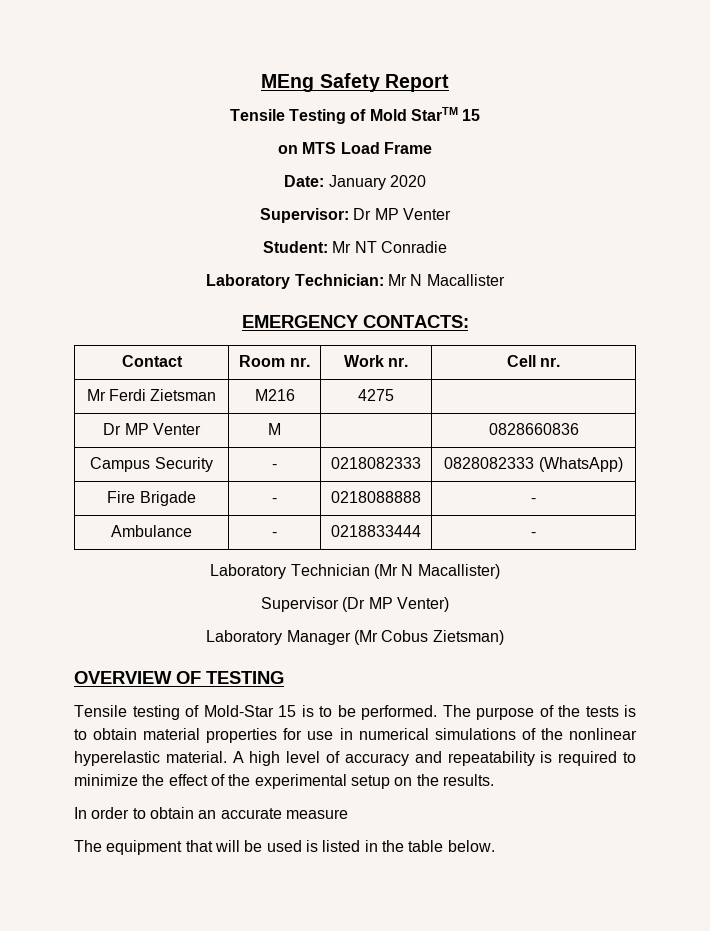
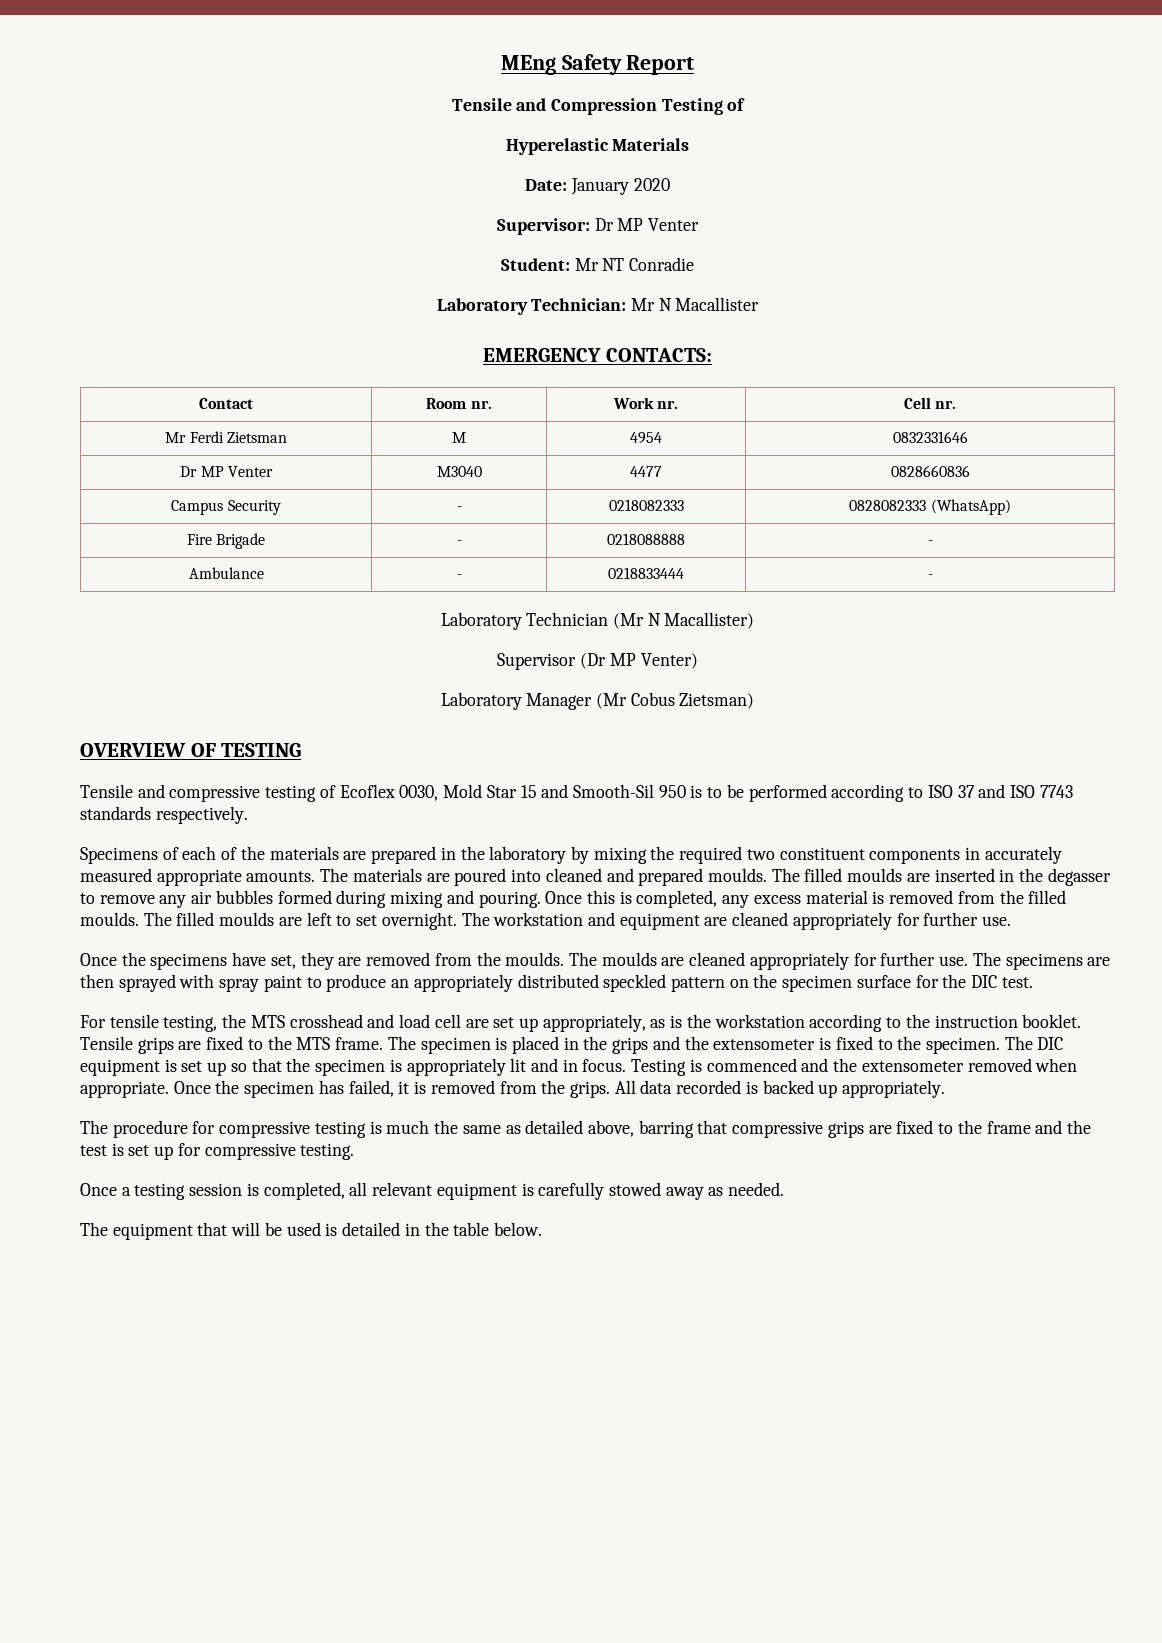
(285, 115) none -> [516,98,657,115] and Compression
[369,107,481,121] [278,142,432,154] Mold StarTM 15 // on MTS Load Frame -> [505,138,690,155] // Hyperelastic Materials
[254,389,295,401] [358,389,394,401] M216 | 4275 | -> [452,432,466,443] [630,432,662,444] [892,431,968,443] M | 4954 | 0832331646
[268,423,281,435] M | -> [436,466,482,477] [630,466,662,477] M3040 | 4477
[132,705,636,720] [74,728,637,743] [74,751,636,766] [74,774,494,789] [74,807,348,819] testing of Mold-Star 15 is to be performed. The purpose of the tests is to obtain material properties for use in numerical simulations of the nonlinear hyperelastic material. A high level of accuracy and repeatability is required to minimize the effect of the experimental setup on the results. // In order to obtain an accurate measure -> [137,784,1073,802] [80,806,248,824] [80,846,1062,864] [80,868,1111,886] [80,890,1067,908] [80,912,1012,930] [80,952,1111,970] [80,974,1033,992] [80,1014,1082,1032] [80,1036,1064,1054] [80,1058,1078,1076] [80,1080,946,1098] [80,1120,1091,1138] [80,1143,355,1160] [80,1182,785,1200] and compressive testing of Ecoflex 0030, Mold Star 15 and Smooth-Sil 950 is to be performed according to ISO 37 and ISO 7743 standards respectively. // Specimens of each of the materials are prepared in the laboratory by mixing the required two constituent components in accurately measured appropriate amounts. The materials are poured into cleaned and prepared moulds. The filled moulds are inserted in the degasser to remove any air bubbles formed during mixing and pouring. Once this is completed, any excess material is removed from the filled moulds. The filled moulds are left to set overnight. The workstation and equipment are cleaned appropriately for further use. // Once the specimens have set, they are removed from the moulds. The moulds are cleaned appropriately for further use. The specimens are then sprayed with spray paint to produce an appropriately distributed speckled pattern on the specimen surface for the DIC test. // For tensile testing, the MTS crosshead and load cell are set up appropriately, as is the workstation according to the instruction booklet. Tensile grips are fixed to the MTS frame. The specimen is placed in the grips and the extensometer is fixed to the specimen. The DIC equipment is set up so that the specimen is appropriately lit and in focus. Testing is commenced and the extensometer removed when appropriate. Once the specimen has failed, it is removed from the grips. All data recorded is backed up appropriately. // The procedure for compressive testing is much the same as detailed above, barring that compressive grips are fixed to the frame and the test is set up for compressive testing. // Once a testing session is completed, all relevant equipment is carefully stowed away as needed.
[322,840,361,852] listed -> [342,1222,401,1236] detailed

